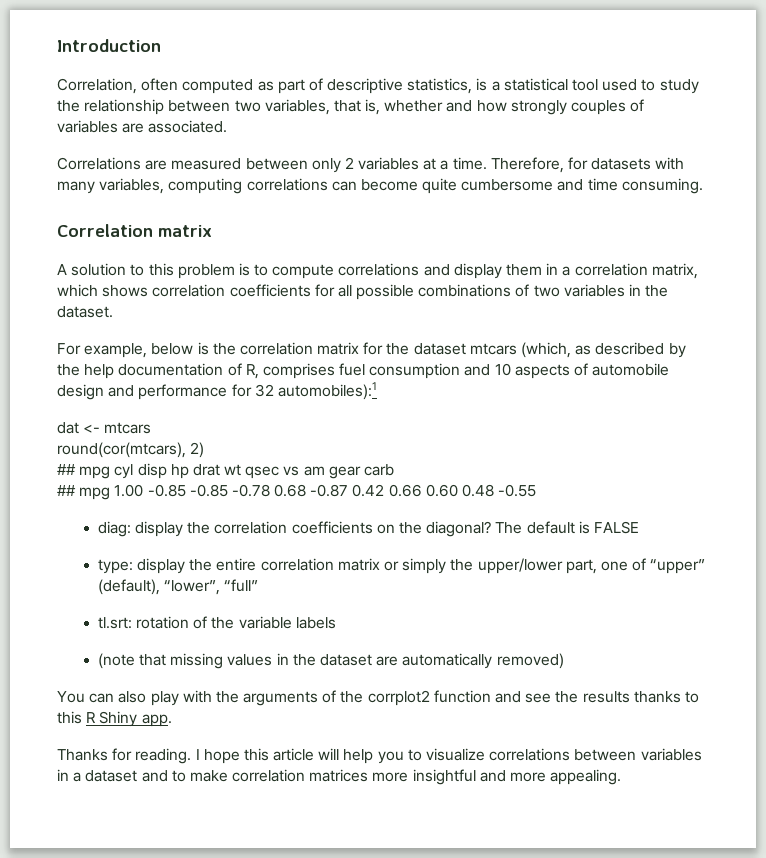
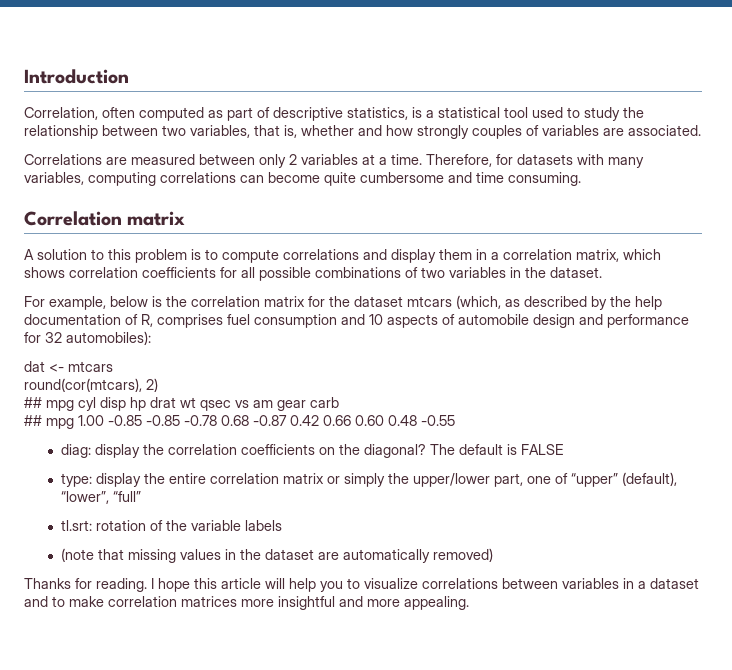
[277,382,377,400] automobiles):1 -> [66,331,151,345] automobiles):
[57,690,699,706] [57,711,172,727] // You can also play with the arguments of the corrplot2 function and see the results thanks to this R Shiny app. -> (494, 555) none

